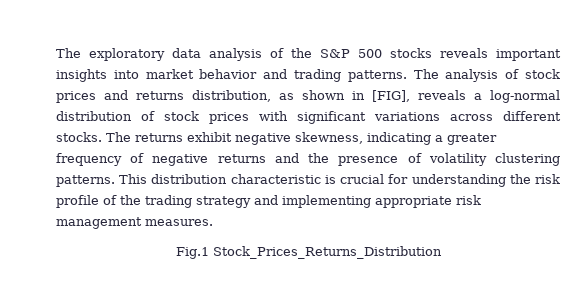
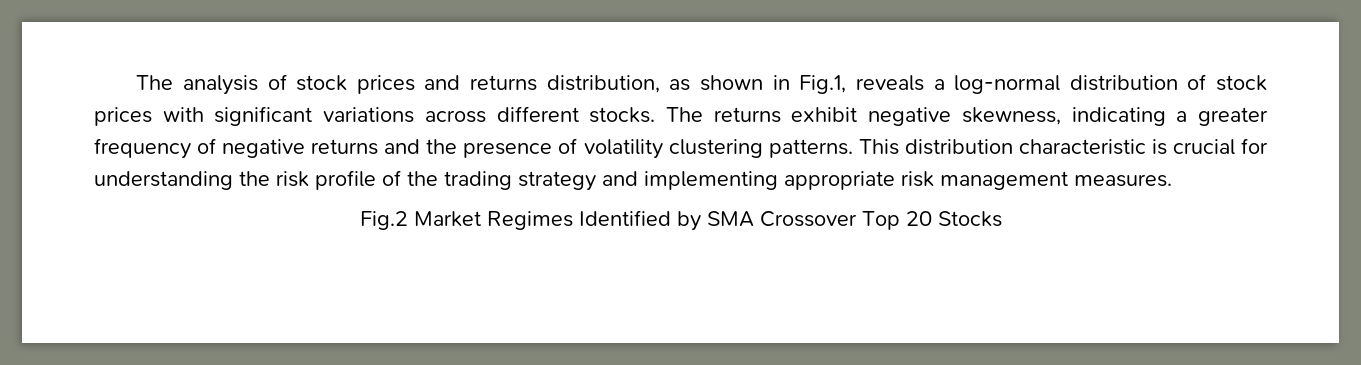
[56,48,561,61] [56,69,439,82] The exploratory data analysis of the S&P 500 stocks reveals important insights into market behavior and trading patterns. The -> [136,75,174,90] The
[372,90,410,102] [FIG], -> [799,75,847,94] Fig.1,
[175,246,442,259] Fig.1 Stock_Prices_Returns_Distribution -> [359,210,1002,231] Fig.2 Market Regimes Identified by SMA Crossover Top 20 Stocks

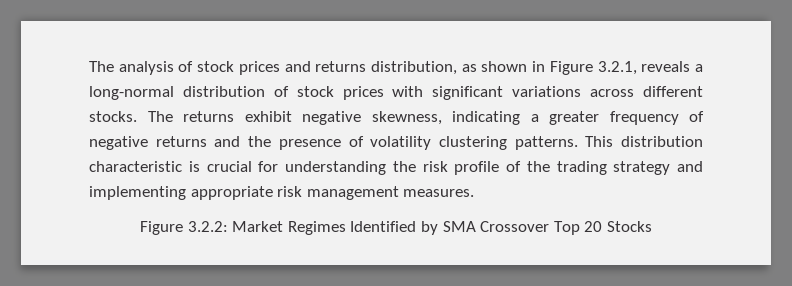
[799,75,847,94] Fig.1, -> [549,61,637,75] Figure 3.2.1,
[954,75,1061,94] log-normal -> [89,86,174,100] long-normal
[359,211,408,230] Fig.2 -> [140,221,228,235] Figure 3.2.2:

